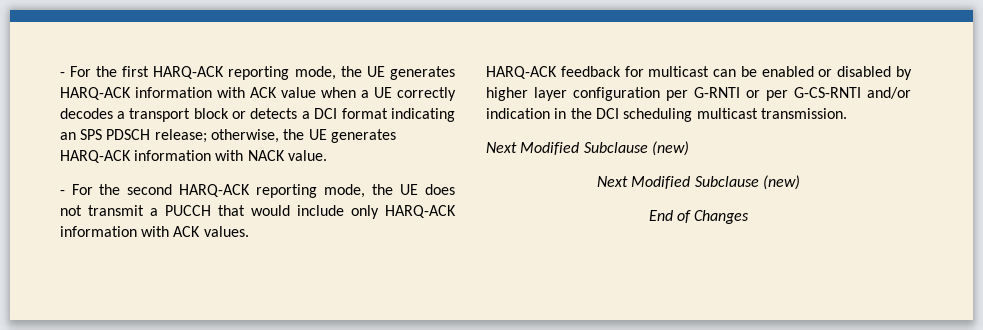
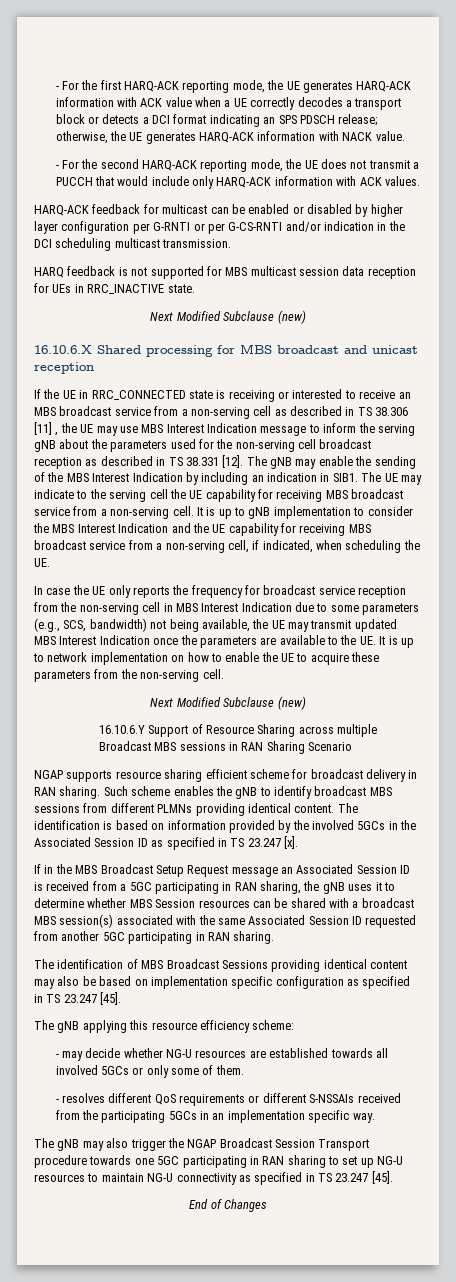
[486,141,689,156] [597,175,800,190] Next Modified Subclause (new) // Next Modified Subclause (new) -> [34,266,416,279] [34,283,195,294] [150,310,306,324] [34,344,418,357] [34,362,94,374] [34,389,411,402] [34,406,409,419] [34,422,415,436] [34,439,372,452] [34,455,416,469] [34,472,422,485] [34,489,404,502] [34,506,413,519] [33,523,371,536] [34,540,420,553] [34,558,50,567] [34,585,407,598] [34,602,420,615] [34,618,397,632] [34,635,414,648] [33,652,380,665] [34,669,224,682] [150,696,306,710] [98,724,378,737] [98,741,353,754] [34,769,418,782] [34,786,392,799] [34,803,358,816] [34,820,417,833] [34,836,298,850] [34,864,411,877] [34,881,395,894] [34,898,414,908] [34,914,417,928] [34,931,275,944] [34,959,407,972] [34,976,411,989] [34,992,122,1005] [34,1020,295,1033] [55,1048,388,1061] [55,1065,244,1078] [55,1093,401,1106] [55,1110,375,1123] [34,1138,370,1151] [34,1155,404,1168] [34,1171,393,1185] HARQ feedback is not supported for MBS multicast session data reception for UEs in RRC_INACTIVE state. // Next Modified Subclause (new) // 16.10.6.X Shared processing for MBS broadcast and unicast reception // If the UE in RRC_CONNECTED state is receiving or interested to receive an MBS broadcast service from a non-serving cell as described in TS 38.306 [11] , the UE may use MBS Interest Indication message to inform the serving gNB about the parameters used for the non-serving cell broadcast reception as described in TS 38.331 [12]. The gNB may enable the sending of the MBS Interest Indication by including an indication in SIB1. The UE may indicate to the serving cell the UE capability for receiving MBS broadcast service from a non-serving cell. It is up to gNB implementation to consider the MBS Interest Indication and the UE capability for receiving MBS broadcast service from a non-serving cell, if indicated, when scheduling the UE. // In case the UE only reports the frequency for broadcast service reception from the non-serving cell in MBS Interest Indication due to some parameters (e.g., SCS, bandwidth) not being available, the UE may transmit updated MBS Interest Indication once the parameters are available to the UE. It is up to network implementation on how to enable the UE to acquire these parameters from the non-serving cell. // Next Modified Subclause (new) // 16.10.6.Y Support of Resource Sharing across multiple Broadcast MBS sessions in RAN Sharing Scenario // NGAP supports resource sharing efficient scheme for broadcast delivery in RAN sharing. Such scheme enables the gNB to identify broadcast MBS sessions from different PLMNs providing identical content. The identification is based on information provided by the involved 5GCs in the Associated Session ID as specified in TS 23.247 [x]. // If in the MBS Broadcast Setup Request message an Associated Session ID is received from a 5GC participating in RAN sharing, the gNB uses it to determine whether MBS Session resources can be shared with a broadcast MBS session(s) associated with the same Associated Session ID requested from another 5GC participating in RAN sharing. // The identification of MBS Broadcast Sessions providing identical content may also be based on implementation specific configuration as specified in TS 23.247 [45]. // The gNB applying this resource efficiency scheme: // - may decide whether NG-U resources are established towards all involved 5GCs or only some of them. // - resolves different QoS requirements or different S-NSSAIs received from the participating 5GCs in an implementation specific way. // The gNB may also trigger the NGAP Broadcast Session Transport procedure towards one 5GC participating in RAN sharing to set up NG-U resources to maintain NG-U connectivity as specified in TS 23.247 [45].

